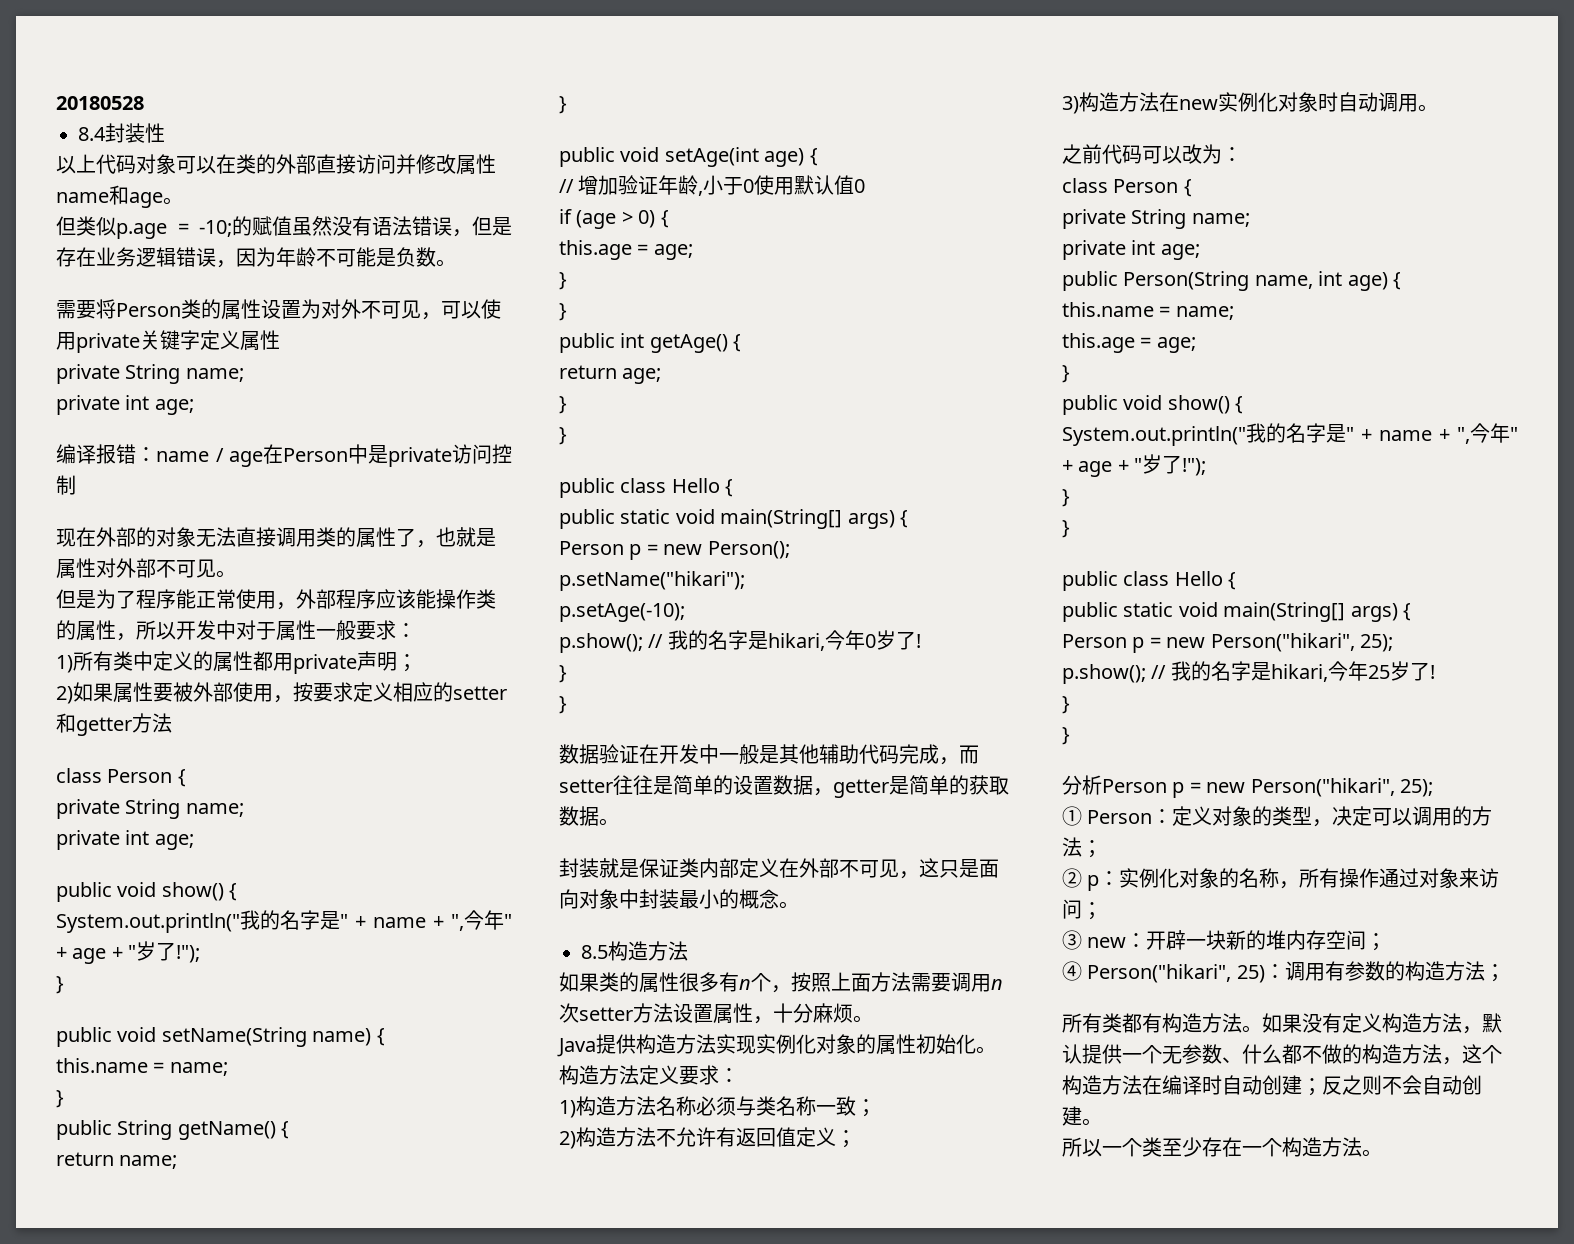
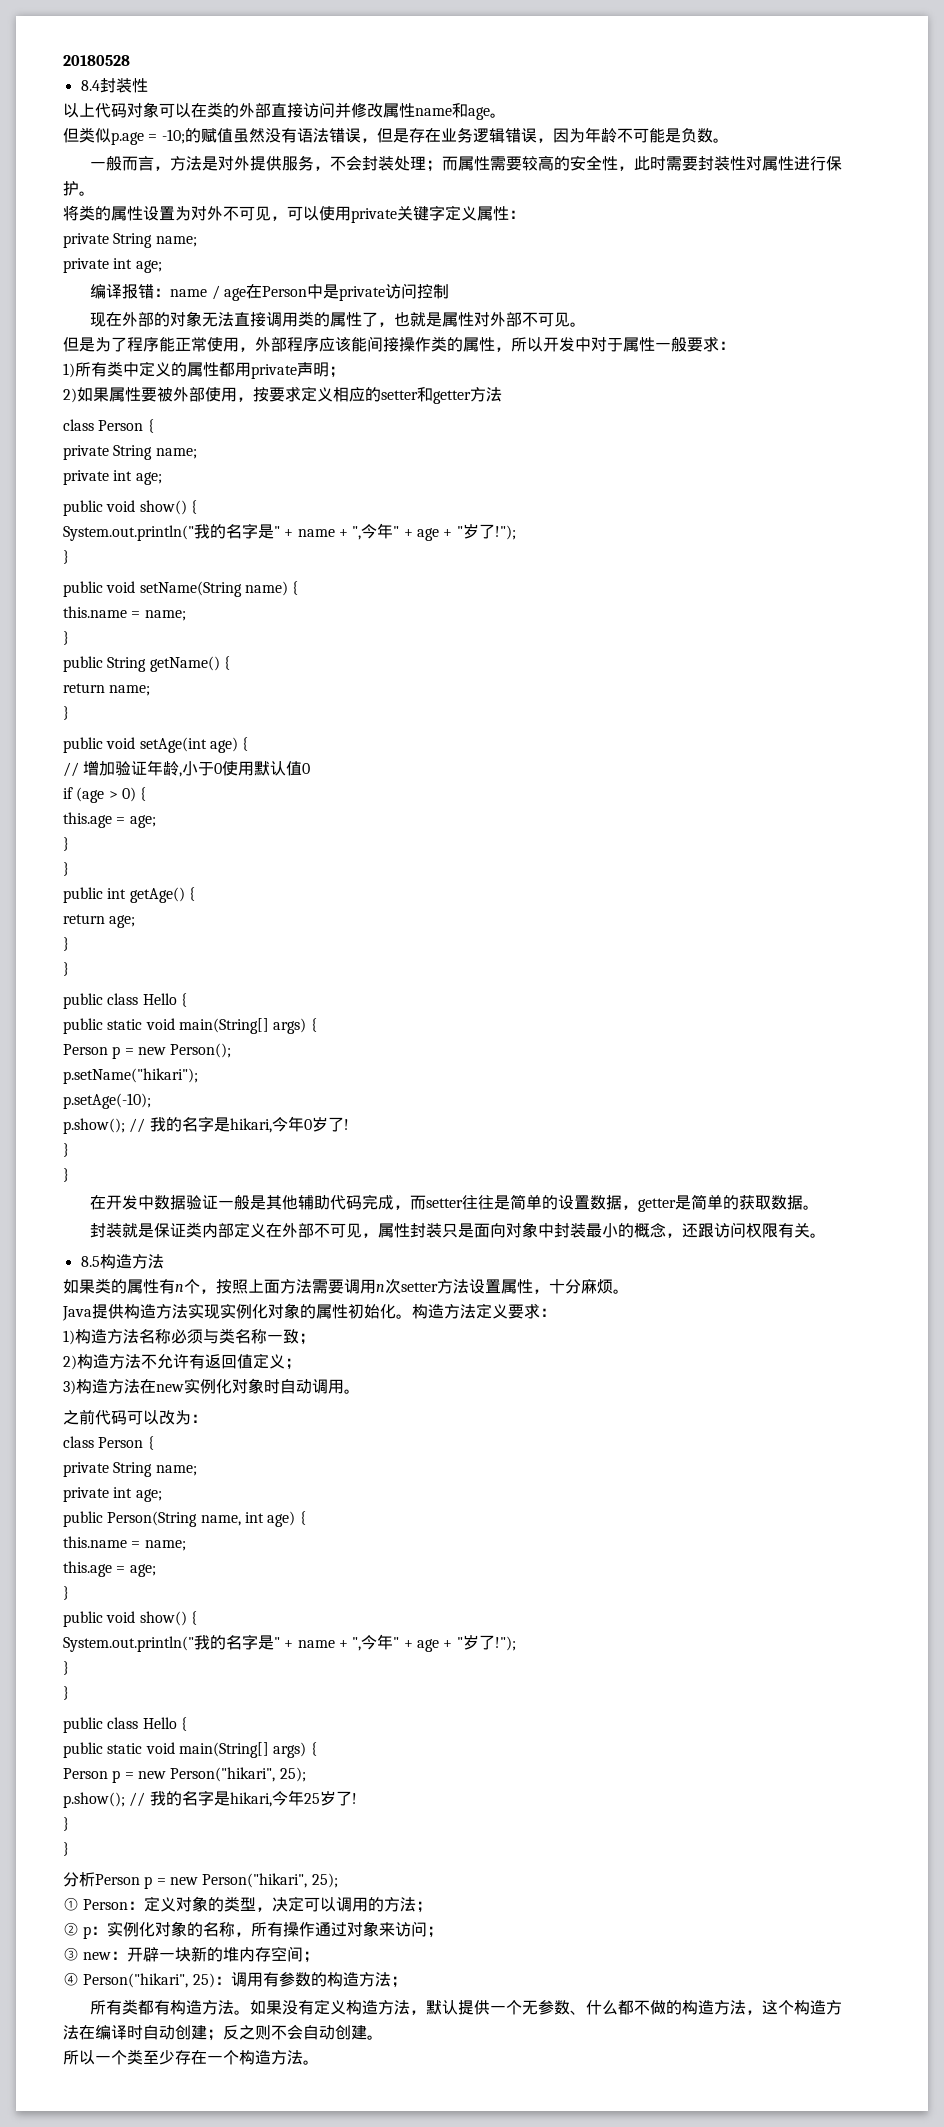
[56,299,181,319] 需要将Person -> [90,155,843,172] [63,181,95,196] [63,205,79,221] 一般而言，方法是对外提供服务，不会封装处理；而属性需要较高的安全性，此时需要封装性对属性进行保护。 // 将
(280, 340) none -> [509,210,525,219] ：
(436, 599) none -> [367,336,399,352] 间接
[559,744,719,764] 数据验证在开发中 -> [90,1195,219,1210] 在开发中数据验证
[919,858,939,878] 这 -> [378,1223,443,1238] 属性封装
(779, 899) none -> [666,1222,811,1238] ，还跟访问权限有关
[679,972,719,992] 很多 -> (159, 1286) none

